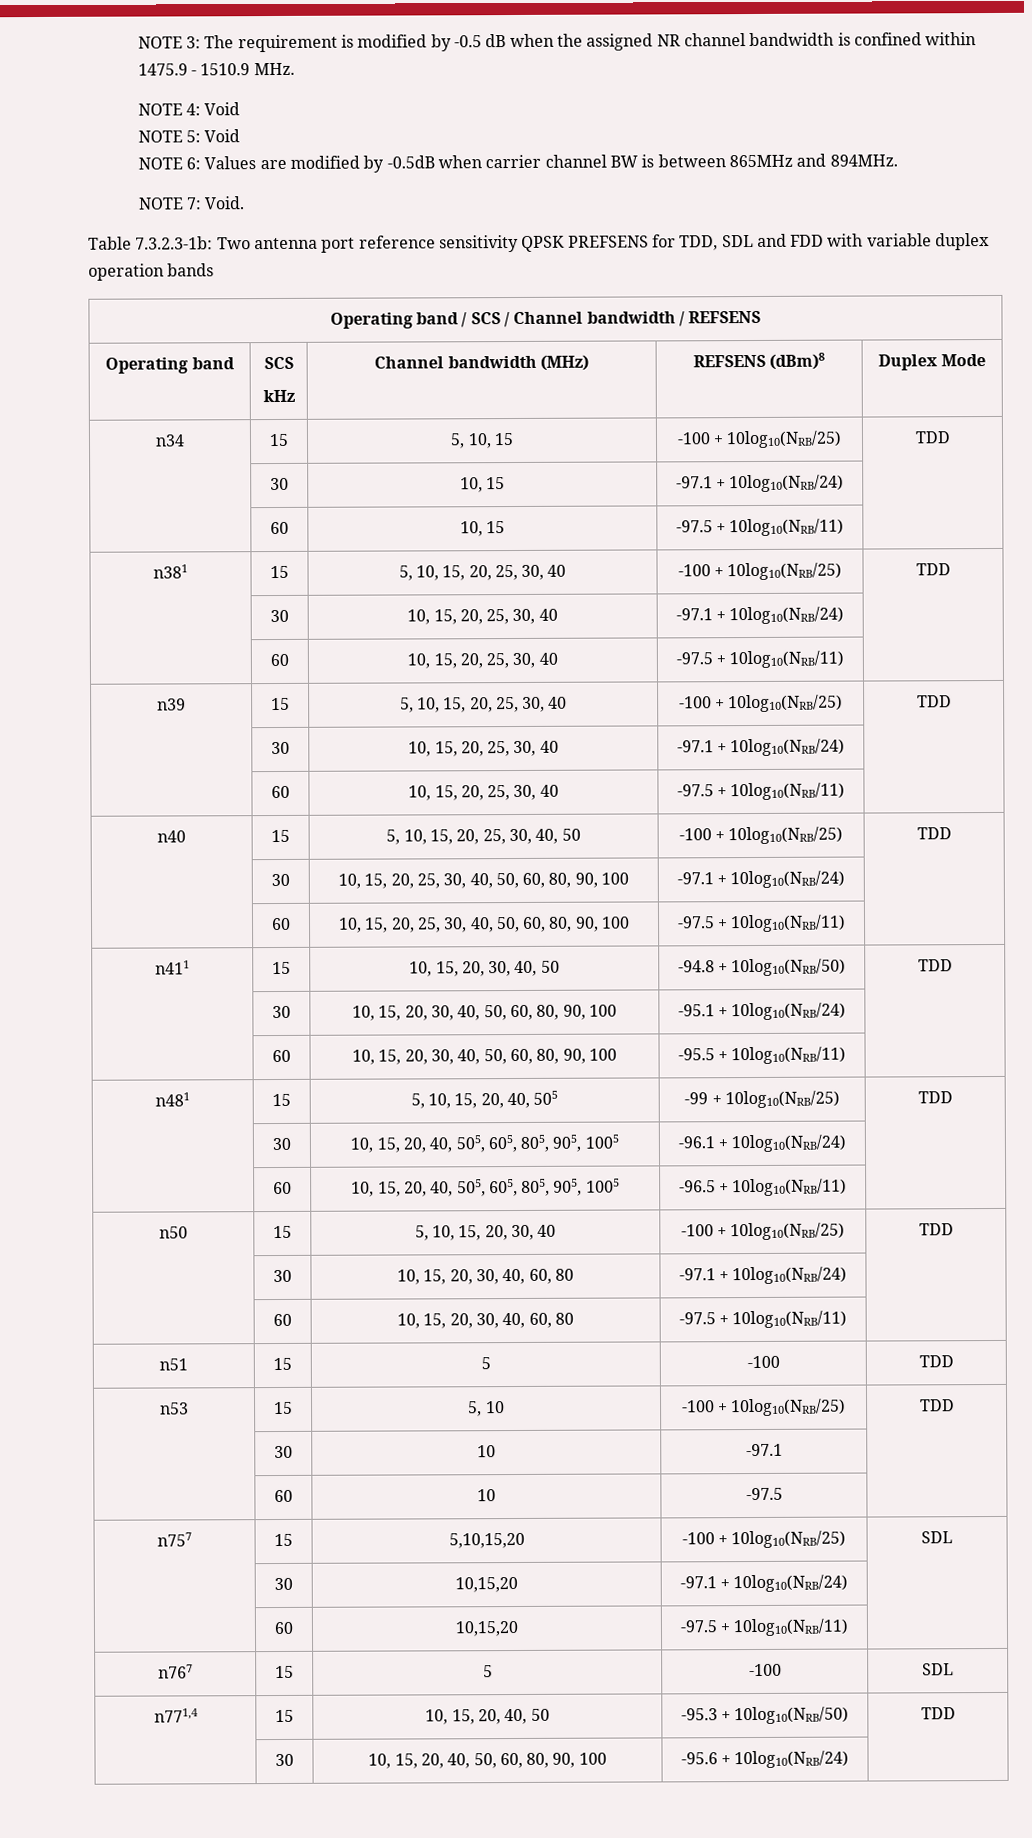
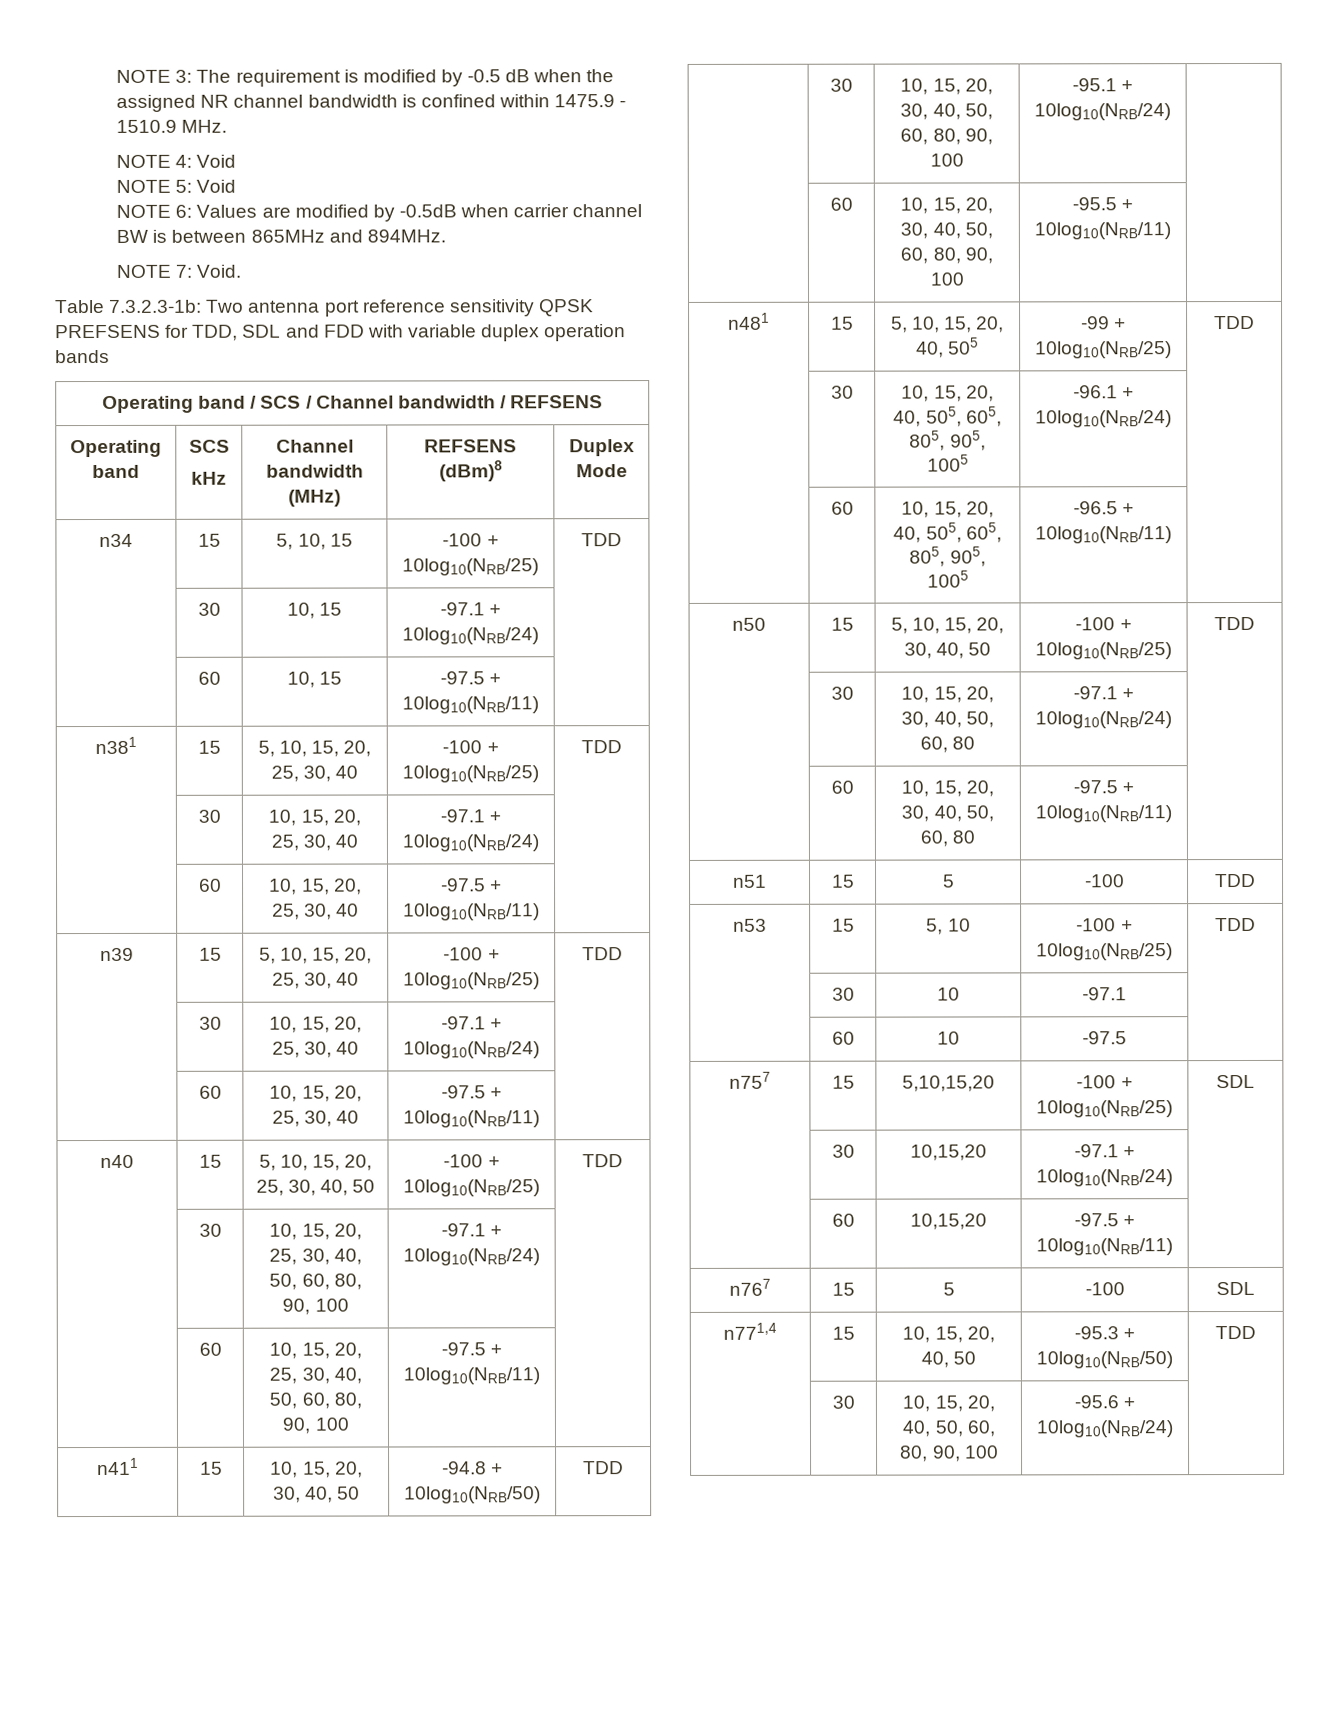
[537,1224,557,1237] 40 -> [936,642,992,659] 40, 50
(526, 1276) none -> [965,711,994,728] 50,
(526, 1320) none -> [965,805,994,822] 50,

